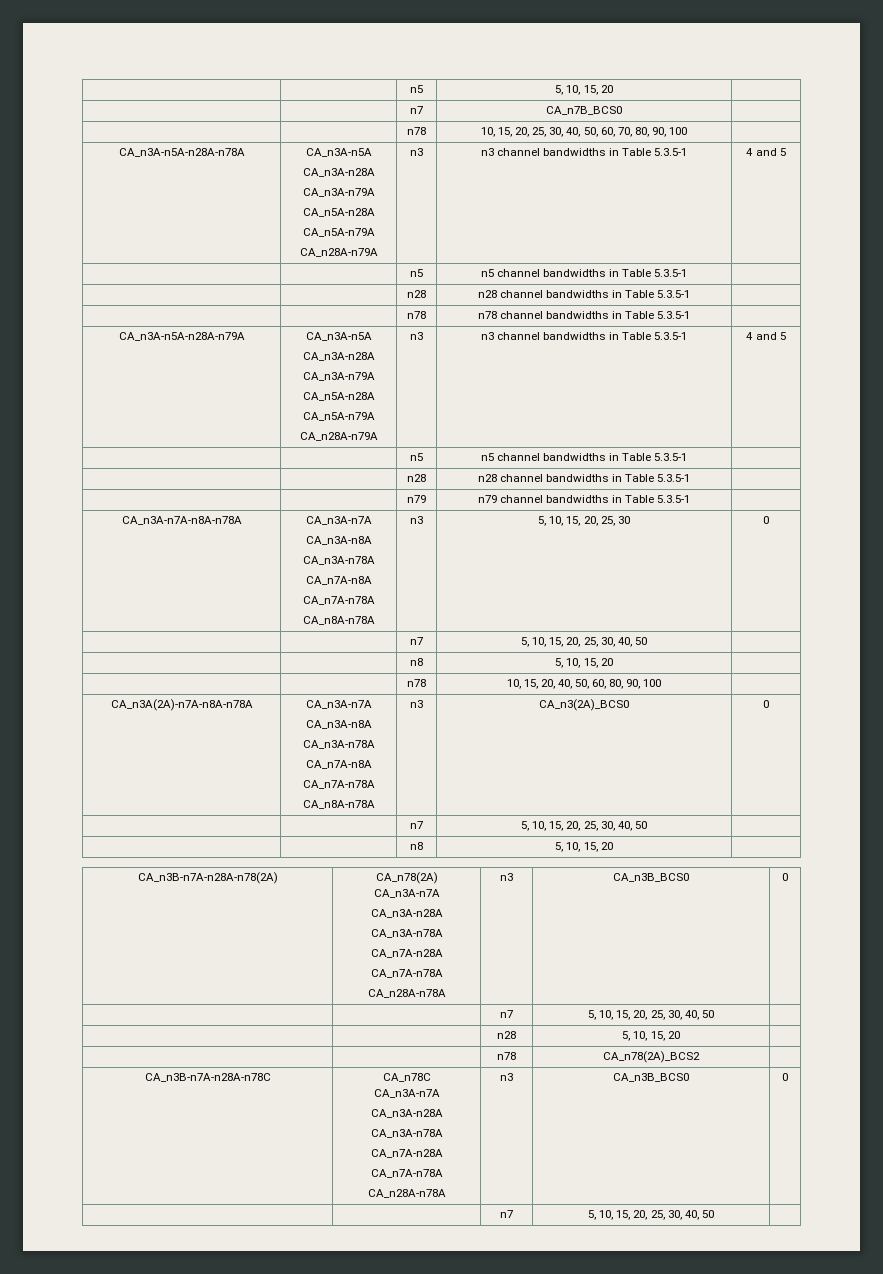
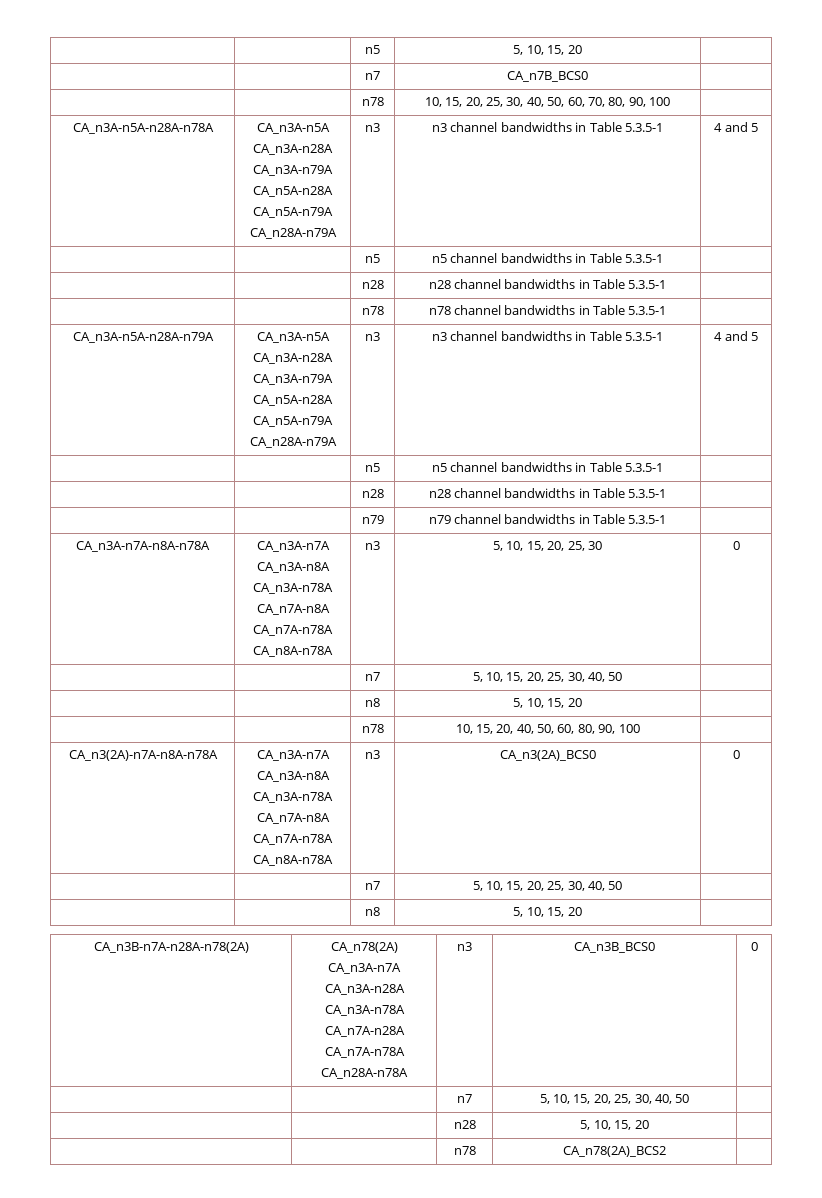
[110,699,253,711] CA_n3A(2A)-n7A-n8A-n78A -> [68,750,218,761] CA_n3(2A)-n7A-n8A-n78A
[144,1073,271,1082] [382,1073,431,1082] [373,1089,440,1098] [370,1109,443,1118] [370,1129,443,1138] [370,1149,443,1158] [370,1169,443,1178] [367,1189,446,1198] [500,1073,513,1081] [613,1073,689,1082] [782,1073,788,1081] [500,1210,513,1218] [588,1210,714,1220] // CA_n3B-n7A-n28A-n78C | CA_n78C // CA_n3A-n7A // CA_n3A-n28A // CA_n3A-n78A // CA_n7A-n28A // CA_n7A-n78A // CA_n28A-n78A | n3 | CA_n3B_BCS0 | 0 // | | n7 | 5, 10, 15, 20, 25, 30, 40, 50 | -> (666, 1151) none

